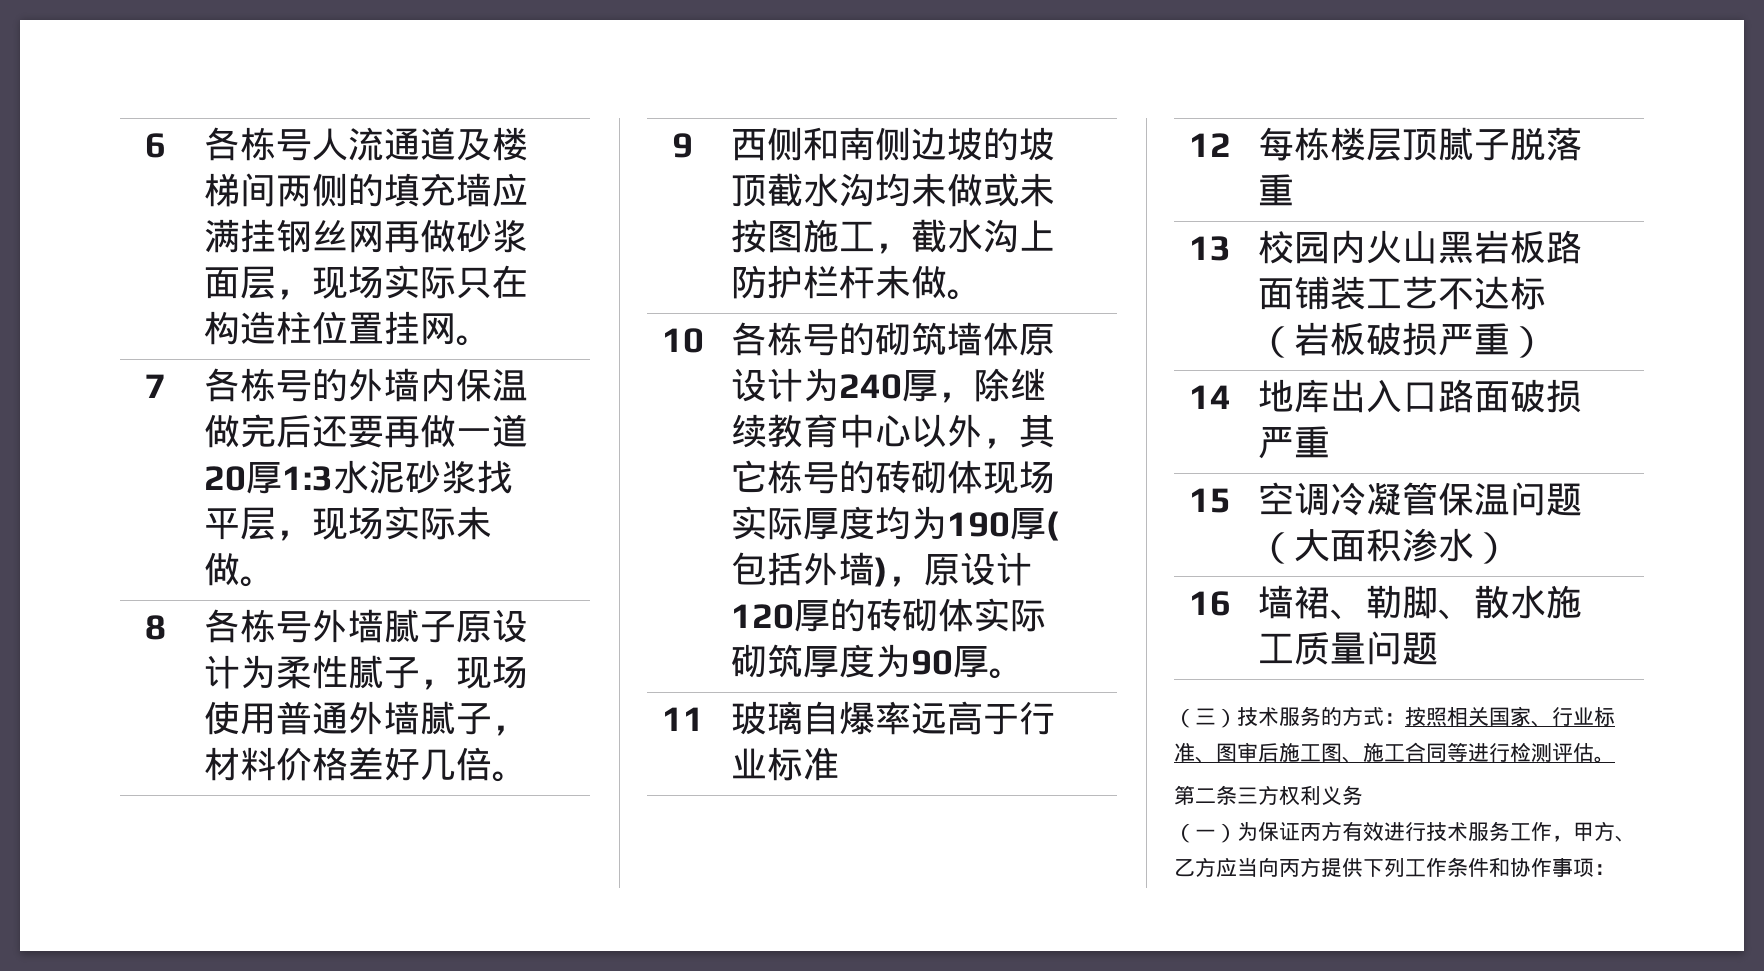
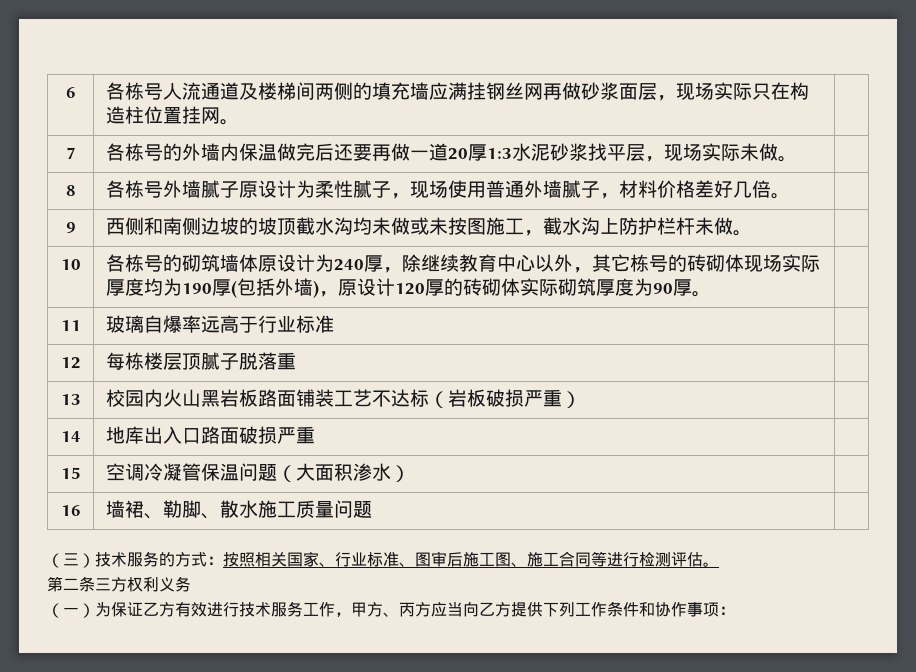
[1300,823,1321,841] 丙 -> [143,602,159,616] 乙
[1174,859,1195,877] 乙 -> [399,602,415,617] 丙
[1279,859,1300,877] 丙 -> [479,602,495,616] 乙

